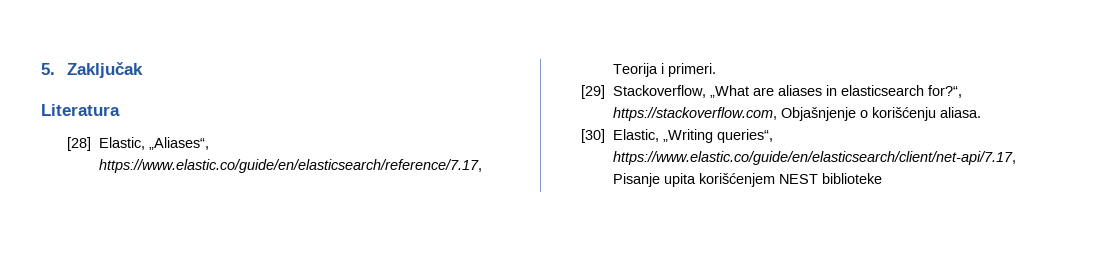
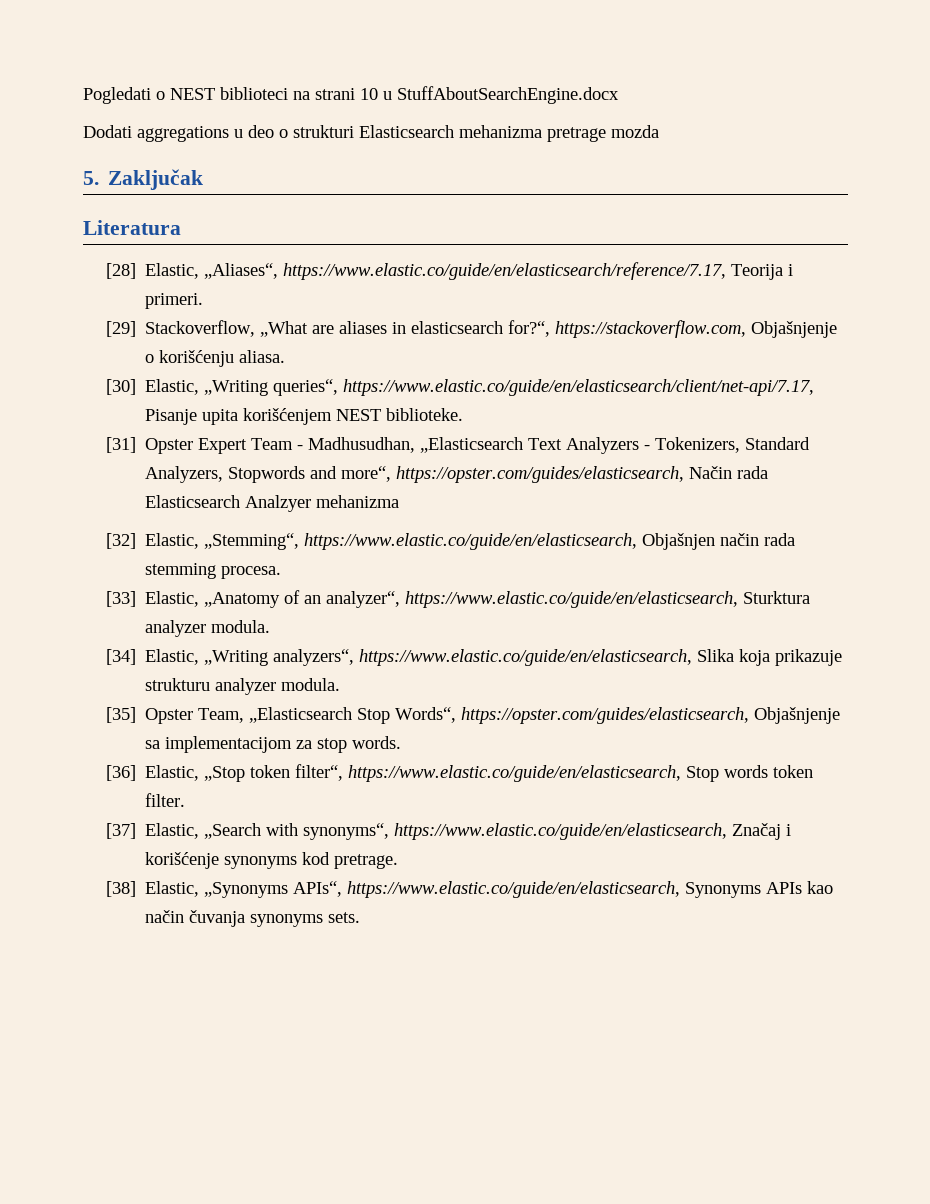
(41, 69) none -> [83,86,619,104] [83,125,659,142] Pogledati o NEST biblioteci na strani 10 u StuffAboutSearchEngine.docx // Dodati aggregations u deo o strukturi Elasticsearch mehanizma pretrage mozda //
[821,173,882,184] biblioteke -> [385,408,463,421] [105,437,810,454] [144,466,768,483] [144,495,399,512] [105,533,795,550] [144,563,281,579] [105,590,810,608] [144,620,270,637] [105,649,842,666] [144,678,340,695] [105,707,840,724] [144,736,401,753] [105,764,813,782] [144,793,185,807] [105,823,791,840] [144,852,398,869] [105,881,833,898] [144,910,360,927] biblioteke. // [31] Opster Expert Team - Madhusudhan, „Elasticsearch Text Analyzers - Tokenizers, Standard Analyzers, Stopwords and more“, https://opster.com/guides/elasticsearch, Način rada Elasticsearch Analzyer mehanizma // [32] Elastic, „Stemming“, https://www.elastic.co/guide/en/elasticsearch, Objašnjen način rada stemming procesa. // [33] Elastic, „Anatomy of an analyzer“, https://www.elastic.co/guide/en/elasticsearch, Sturktura analyzer modula. // [34] Elastic, „Writing analyzers“, https://www.elastic.co/guide/en/elasticsearch, Slika koja prikazuje strukturu analyzer modula. // [35] Opster Team, „Elasticsearch Stop Words“, https://opster.com/guides/elasticsearch, Objašnjenje sa implementacijom za stop words. // [36] Elastic, „Stop token filter“, https://www.elastic.co/guide/en/elasticsearch, Stop words token filter. // [37] Elastic, „Search with synonyms“, https://www.elastic.co/guide/en/elasticsearch, Značaj i korišćenje synonyms kod pretrage. // [38] Elastic, „Synonyms APIs“, https://www.elastic.co/guide/en/elasticsearch, Synonyms APIs kao način čuvanja synonyms sets.

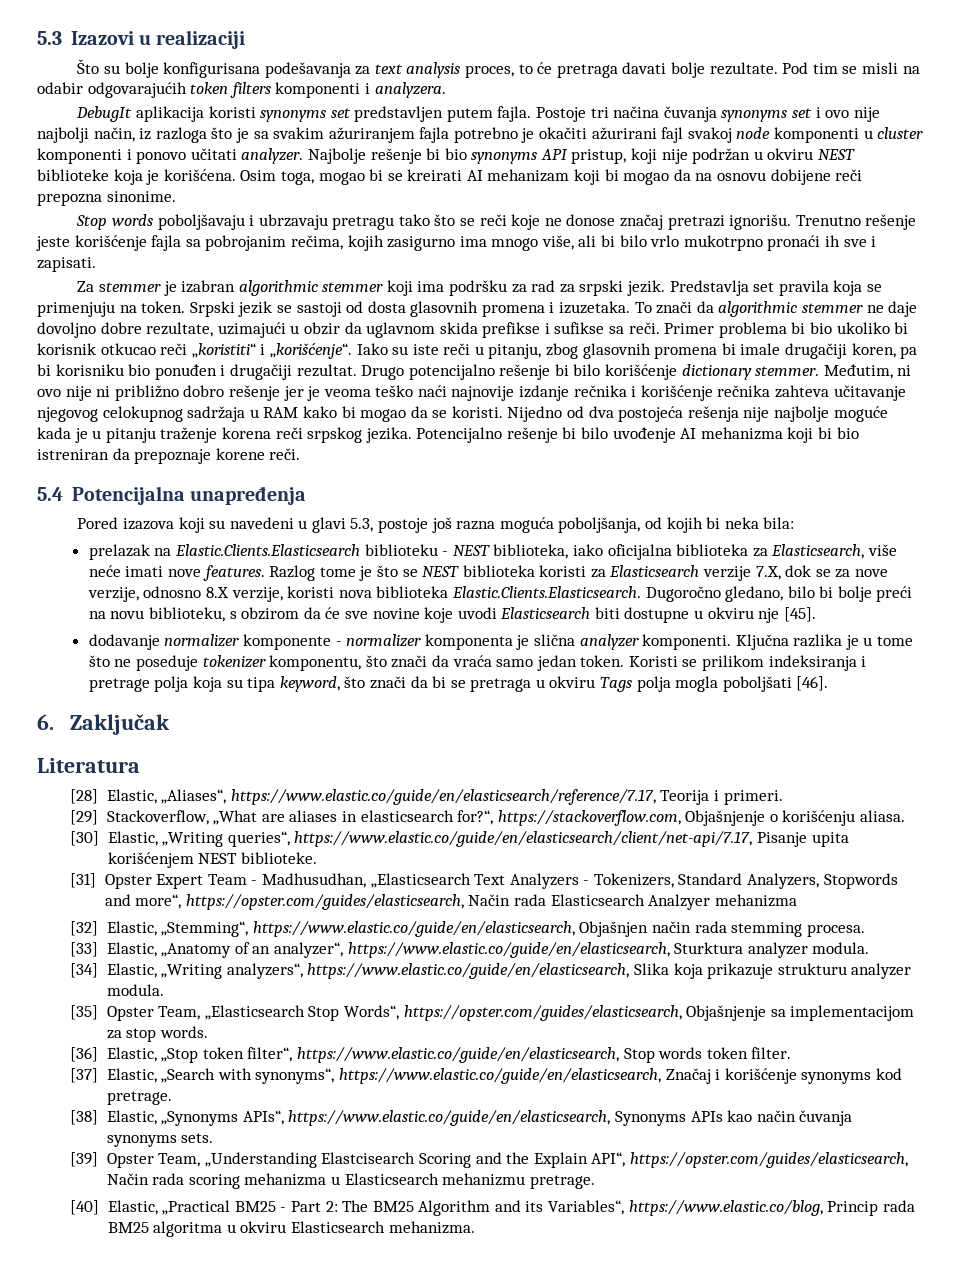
[83,86,619,104] [83,125,659,142] [83,171,99,185] Pogledati o NEST biblioteci na strani 10 u StuffAboutSearchEngine.docx // Dodati aggregations u deo o strukturi Elasticsearch mehanizma pretrage mozda // 5. -> [37,30,246,49] [77,59,920,78] [37,82,446,98] [76,106,880,122] [37,127,924,143] [37,148,856,164] [37,169,863,185] [37,191,176,206] [76,214,917,230] [36,235,877,251] [37,257,96,272] [77,280,882,296] [37,301,918,317] [37,322,909,338] [37,343,918,359] [37,364,912,380] [37,385,906,401] [37,406,888,422] [37,427,859,443] [37,448,301,464] [37,486,306,505] [77,517,795,533] [88,544,897,560] [88,565,888,581] [87,586,913,602] [88,607,816,623] [88,634,914,650] [88,655,867,671] [88,676,829,692] [37,714,54,730] 5.3 Izazovi u realizaciji // Što su bolje konfigurisana podešavanja za text analysis proces, to će pretraga davati bolje rezultate. Pod tim se misli na odabir odgovarajućih token filters komponenti i analyzera. // DebugIt aplikacija koristi synonyms set predstavljen putem fajla. Postoje tri načina čuvanja synonyms set i ovo nije najbolji način, iz razloga što je sa svakim ažuriranjem fajla potrebno je okačiti ažurirani fajl svakoj node komponenti u cluster komponenti i ponovo učitati analyzer. Najbolje rešenje bi bio synonyms API pristup, koji nije podržan u okviru NEST biblioteke koja je korišćena. Osim toga, mogao bi se kreirati AI mehanizam koji bi mogao da na osnovu dobijene reči prepozna sinonime. // Stop words poboljšavaju i ubrzavaju pretragu tako što se reči koje ne donose značaj pretrazi ignorišu. Trenutno rešenje jeste korišćenje fajla sa pobrojanim rečima, kojih zasigurno ima mnogo više, ali bi bilo vrlo mukotrpno pronaći ih sve i zapisati. // Za stemmer je izabran algorithmic stemmer koji ima podršku za rad za srpski jezik. Predstavlja set pravila koja se primenjuju na token. Srpski jezik se sastoji od dosta glasovnih promena i izuzetaka. To znači da algorithmic stemmer ne daje dovoljno dobre rezultate, uzimajući u obzir da uglavnom skida prefikse i sufikse sa reči. Primer problema bi bio ukoliko bi korisnik otkucao reči „koristiti“ i „korišćenje“. Iako su iste reči u pitanju, zbog glasovnih promena bi imale drugačiji koren, pa bi korisniku bio ponuđen i drugačiji rezultat. Drugo potencijalno rešenje bi bilo korišćenje dictionary stemmer. Međutim, ni ovo nije ni približno dobro rešenje jer je veoma teško naći najnovije izdanje rečnika i korišćenje rečnika zahteva učitavanje njegovog celokupnog sadržaja u RAM kako bi mogao da se koristi. Nijedno od dva postojeća rešenja nije najbolje moguće kada je u pitanju traženje korena reči srpskog jezika. Potencijalno rešenje bi bilo uvođenje AI mehanizma koji bi bio istreniran da prepoznaje korene reči. // 5.4 Potencijalna unapređenja // Pored izazova koji su navedeni u glavi 5.3, postoje još razna moguća poboljšanja, od kojih bi neka bila: // prelazak na Elastic.Clients.Elasticsearch biblioteku - NEST biblioteka, iako oficijalna biblioteka za Elasticsearch, više neće imati nove features. Razlog tome je što se NEST biblioteka koristi za Elasticsearch verzije 7.X, dok se za nove verzije, odnosno 8.X verzije, koristi nova biblioteka Elastic.Clients.Elasticsearch. Dugoročno gledano, bilo bi bolje preći na novu biblioteku, s obzirom da će sve novine koje uvodi Elasticsearch biti dostupne u okviru nje [45]. // dodavanje normalizer komponente - normalizer komponenta je slična analyzer komponenti. Ključna razlika je u tome što ne poseduje tokenizer komponentu, što znači da vraća samo jedan token. Koristi se prilikom indeksiranja i pretrage polja koja su tipa keyword, što znači da bi se pretraga u okviru Tags polja mogla poboljšati [46]. // 6.
(360, 917) none -> [70,1152,908,1168] [106,1173,595,1189] [70,1200,915,1216] [107,1221,475,1237] // [39] Opster Team, „Understanding Elastcisearch Scoring and the Explain API“, https://opster.com/guides/elasticsearch, Način rada scoring mehanizma u Elasticsearch mehanizmu pretrage. // [40] Elastic, „Practical BM25 - Part 2: The BM25 Algorithm and its Variables“, https://www.elastic.co/blog, Princip rada BM25 algoritma u okviru Elasticsearch mehanizma.

